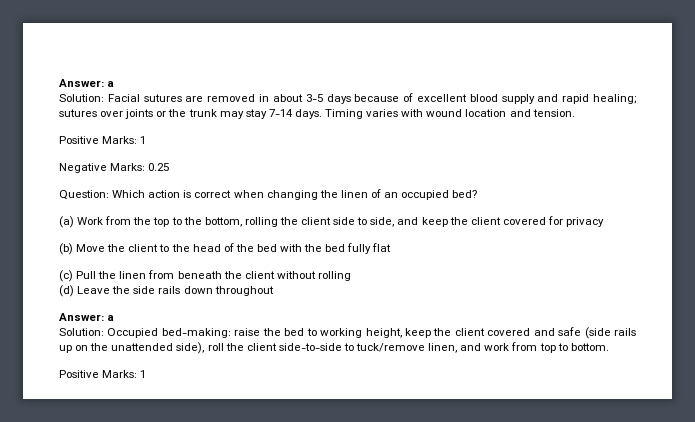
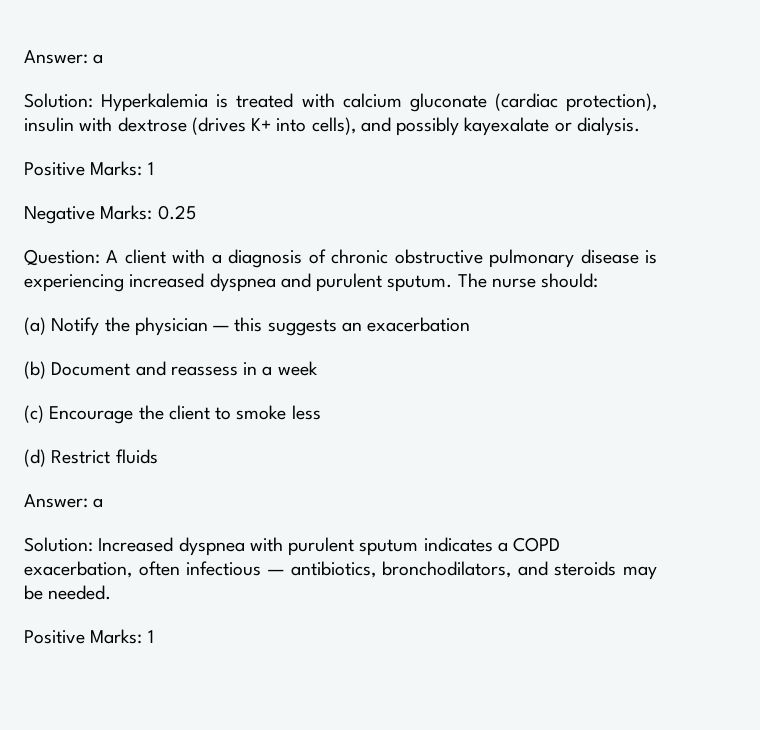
[59,79,115,87] [59,93,636,104] [59,109,575,119] Answer: a // Solution: Facial sutures are removed in about 3-5 days because of excellent blood supply and rapid healing; sutures over joints or the trunk may stay 7-14 days. Timing varies with wound location and tension. -> [24,50,104,64] [24,93,657,112] [24,117,640,136] Answer: a // Solution: Hyperkalemia is treated with calcium gluconate (cardiac protection), insulin with dextrose (drives K+ into cells), and possibly kayexalate or dialysis.
[112,189,478,200] [59,216,605,228] [59,243,392,255] [59,270,351,282] [59,285,274,297] [59,313,115,321] [59,327,636,339] [59,342,609,354] Which action is correct when changing the linen of an occupied bed? // (a) Work from the top to the bottom, rolling the client side to side, and keep the client covered for privacy // (b) Move the client to the head of the bed with the bed fully flat // (c) Pull the linen from beneath the client without rolling // (d) Leave the side rails down throughout // Answer: a // Solution: Occupied bed-making: raise the bed to working height, keep the client covered and safe (side rails up on the unattended side), roll the client side-to-side to tuck/remove linen, and work from top to bottom. -> [106,249,657,268] [24,273,599,292] [24,317,471,336] [24,361,318,379] [24,405,321,424] [24,449,158,467] [24,494,104,508] [24,537,561,556] [24,561,657,580] [24,585,112,600] A client with a diagnosis of chronic obstructive pulmonary disease is experiencing increased dyspnea and purulent sputum. The nurse should: // (a) Notify the physician — this suggests an exacerbation // (b) Document and reassess in a week // (c) Encourage the client to smoke less // (d) Restrict fluids // Answer: a // Solution: Increased dyspnea with purulent sputum indicates a COPD exacerbation, often infectious — antibiotics, bronchodilators, and steroids may be needed.

